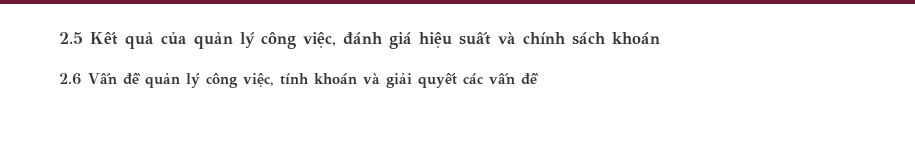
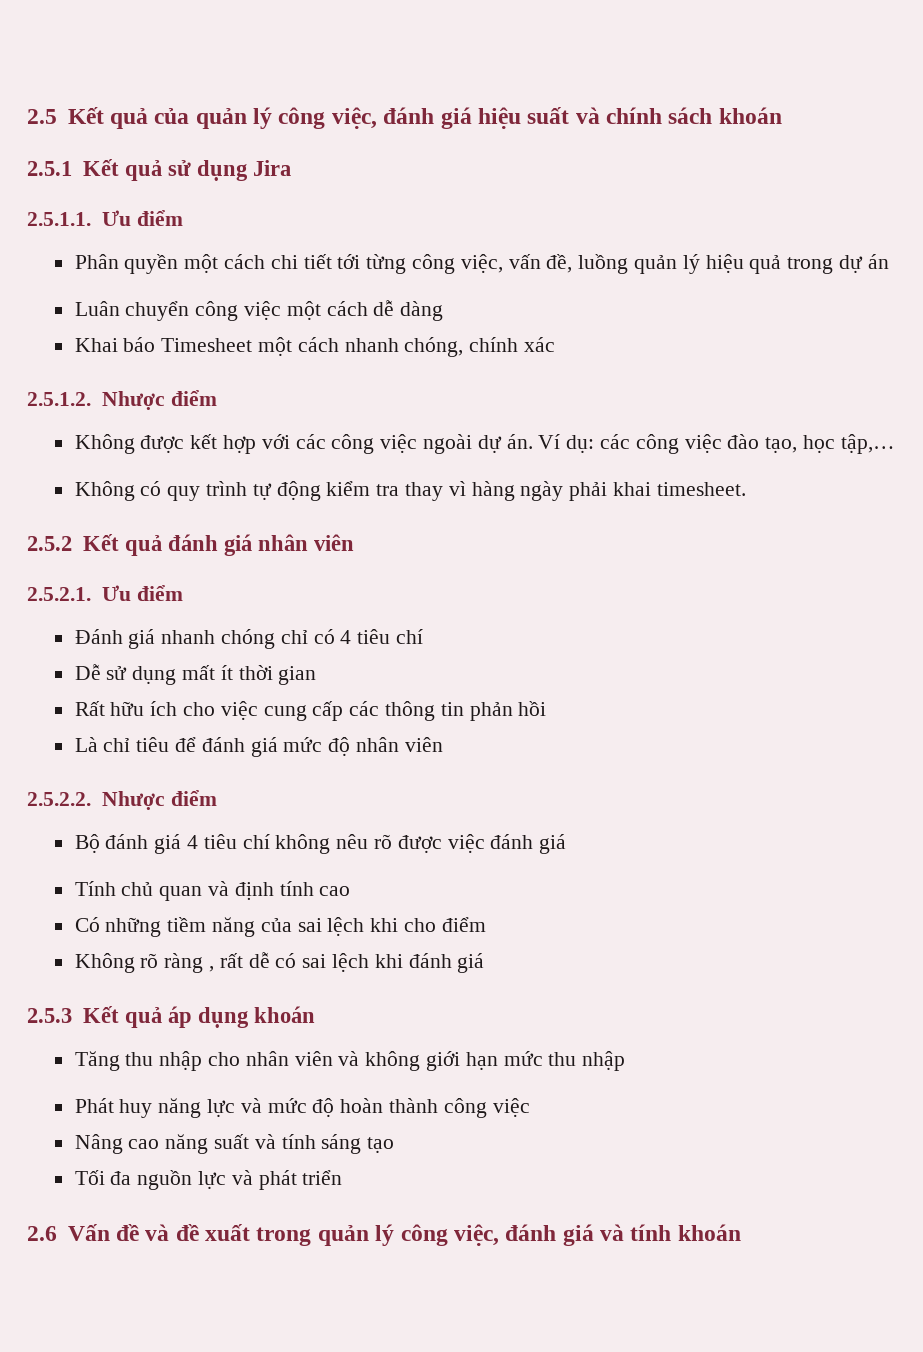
[59,73,539,88] 2.6 Vấn đề quản lý công việc, tính khoán và giải quyết các vấn đề -> [27,159,292,181] [27,210,183,226] [74,254,889,274] [74,300,444,321] [74,337,556,357] [27,390,217,410] [74,434,895,454] [74,481,746,501] [27,534,355,556] [27,585,183,601] [74,629,424,649] [74,664,317,685] [74,701,547,721] [74,737,443,757] [27,790,217,810] [74,834,567,854] [74,881,351,901] [74,917,486,937] [74,952,485,973] [27,1006,316,1028] [74,1051,626,1071] [74,1098,530,1118] [74,1134,395,1154] [74,1170,343,1190] [27,1224,741,1246] 2.5.1 Kết quả sử dụng Jira // 2.5.1.1. Ưu điểm // Phân quyền một cách chi tiết tới từng công việc, vấn đề, luồng quản lý hiệu quả trong dự án // Luân chuyển công việc một cách dễ dàng // Khai báo Timesheet một cách nhanh chóng, chính xác // 2.5.1.2. Nhược điểm // Không được kết hợp với các công việc ngoài dự án. Ví dụ: các công việc đào tạo, học tập,… // Không có quy trình tự động kiểm tra thay vì hàng ngày phải khai timesheet. // 2.5.2 Kết quả đánh giá nhân viên // 2.5.2.1. Ưu điểm // Đánh giá nhanh chóng chỉ có 4 tiêu chí // Dễ sử dụng mất ít thời gian // Rất hữu ích cho việc cung cấp các thông tin phản hồi // Là chỉ tiêu để đánh giá mức độ nhân viên // 2.5.2.2. Nhược điểm // Bộ đánh giá 4 tiêu chí không nêu rõ được việc đánh giá // Tính chủ quan và định tính cao // Có những tiềm năng của sai lệch khi cho điểm // Không rõ ràng , rất dễ có sai lệch khi đánh giá // 2.5.3 Kết quả áp dụng khoán // Tăng thu nhập cho nhân viên và không giới hạn mức thu nhập // Phát huy năng lực và mức độ hoàn thành công việc // Nâng cao năng suất và tính sáng tạo // Tối đa nguồn lực và phát triển // 2.6 Vấn đề và đề xuất trong quản lý công việc, đánh giá và tính khoán

